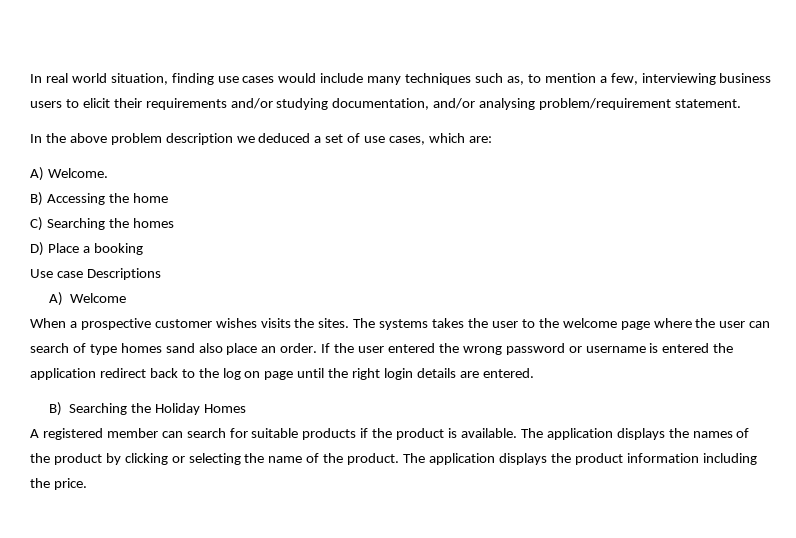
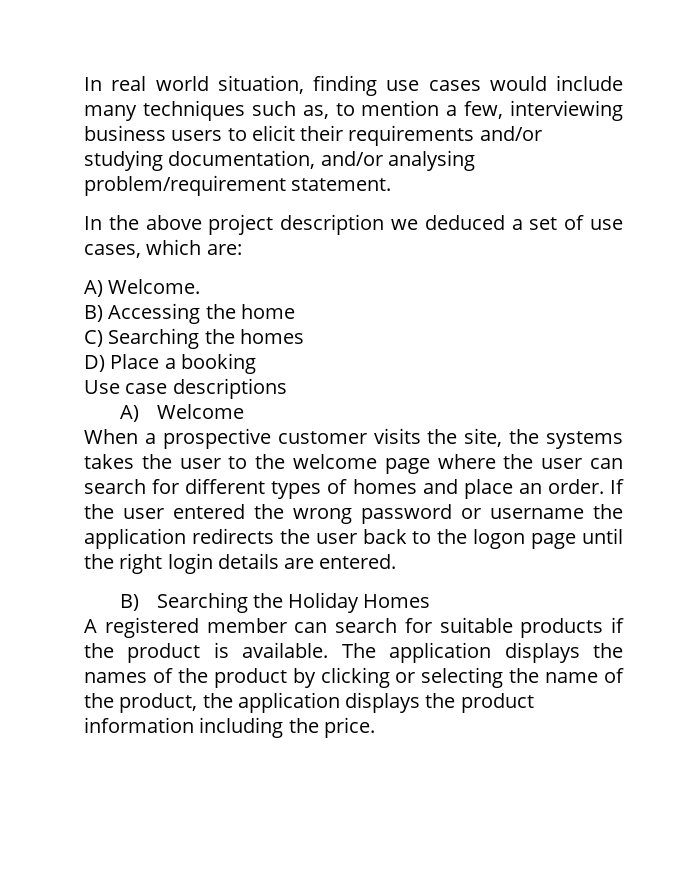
[110,133,162,145] problem -> [208,214,274,235] project
[86,268,161,280] Descriptions -> [172,378,287,399] descriptions
[215,318,257,328] wishes -> (367, 437) none
[318,318,376,328] sites. The -> [464,428,540,447] site, the
[72,343,223,355] of type homes sand also -> [152,478,458,499] for different types of homes and
[649,343,734,353] [30,368,146,380] is entered the application redirect -> [593,504,623,519] [84,528,357,549] the application redirects the user
[222,368,261,380] log on -> [473,529,526,549] logon
[347,453,426,465] product. The -> [119,693,233,713] product, the

